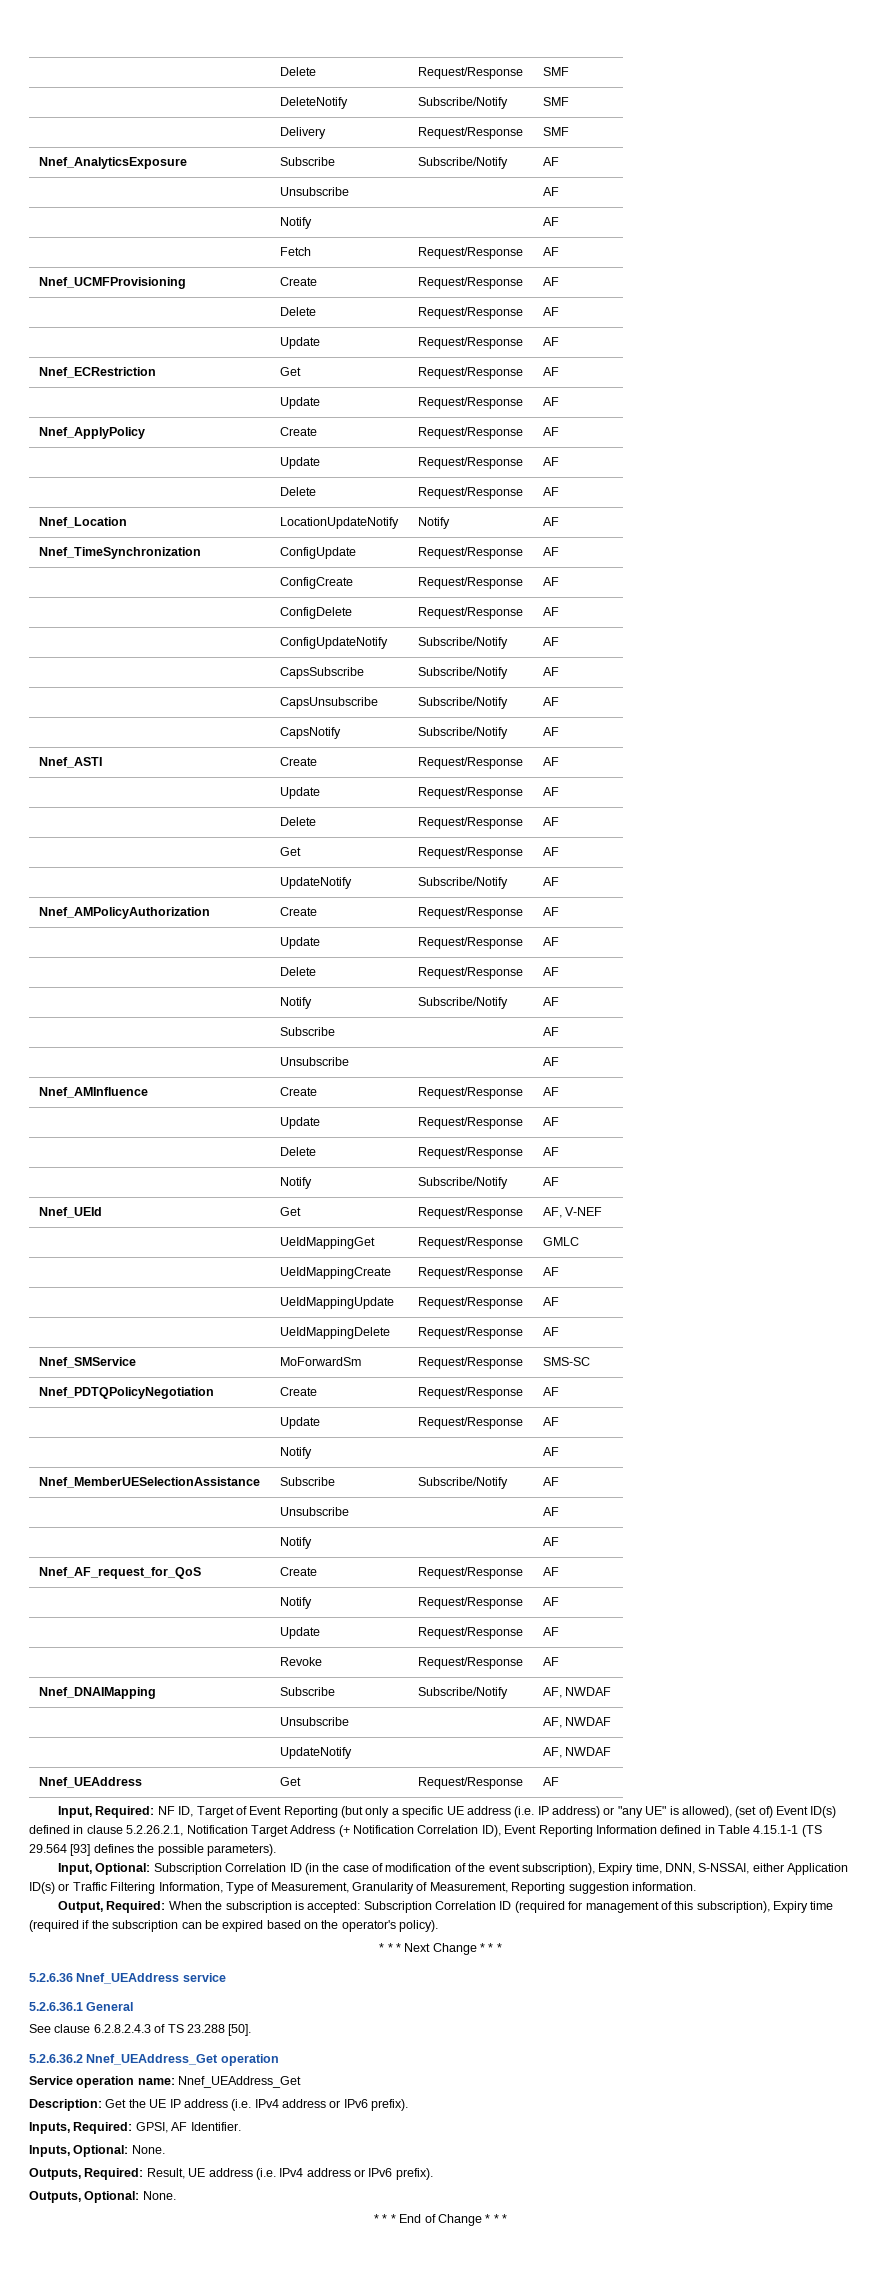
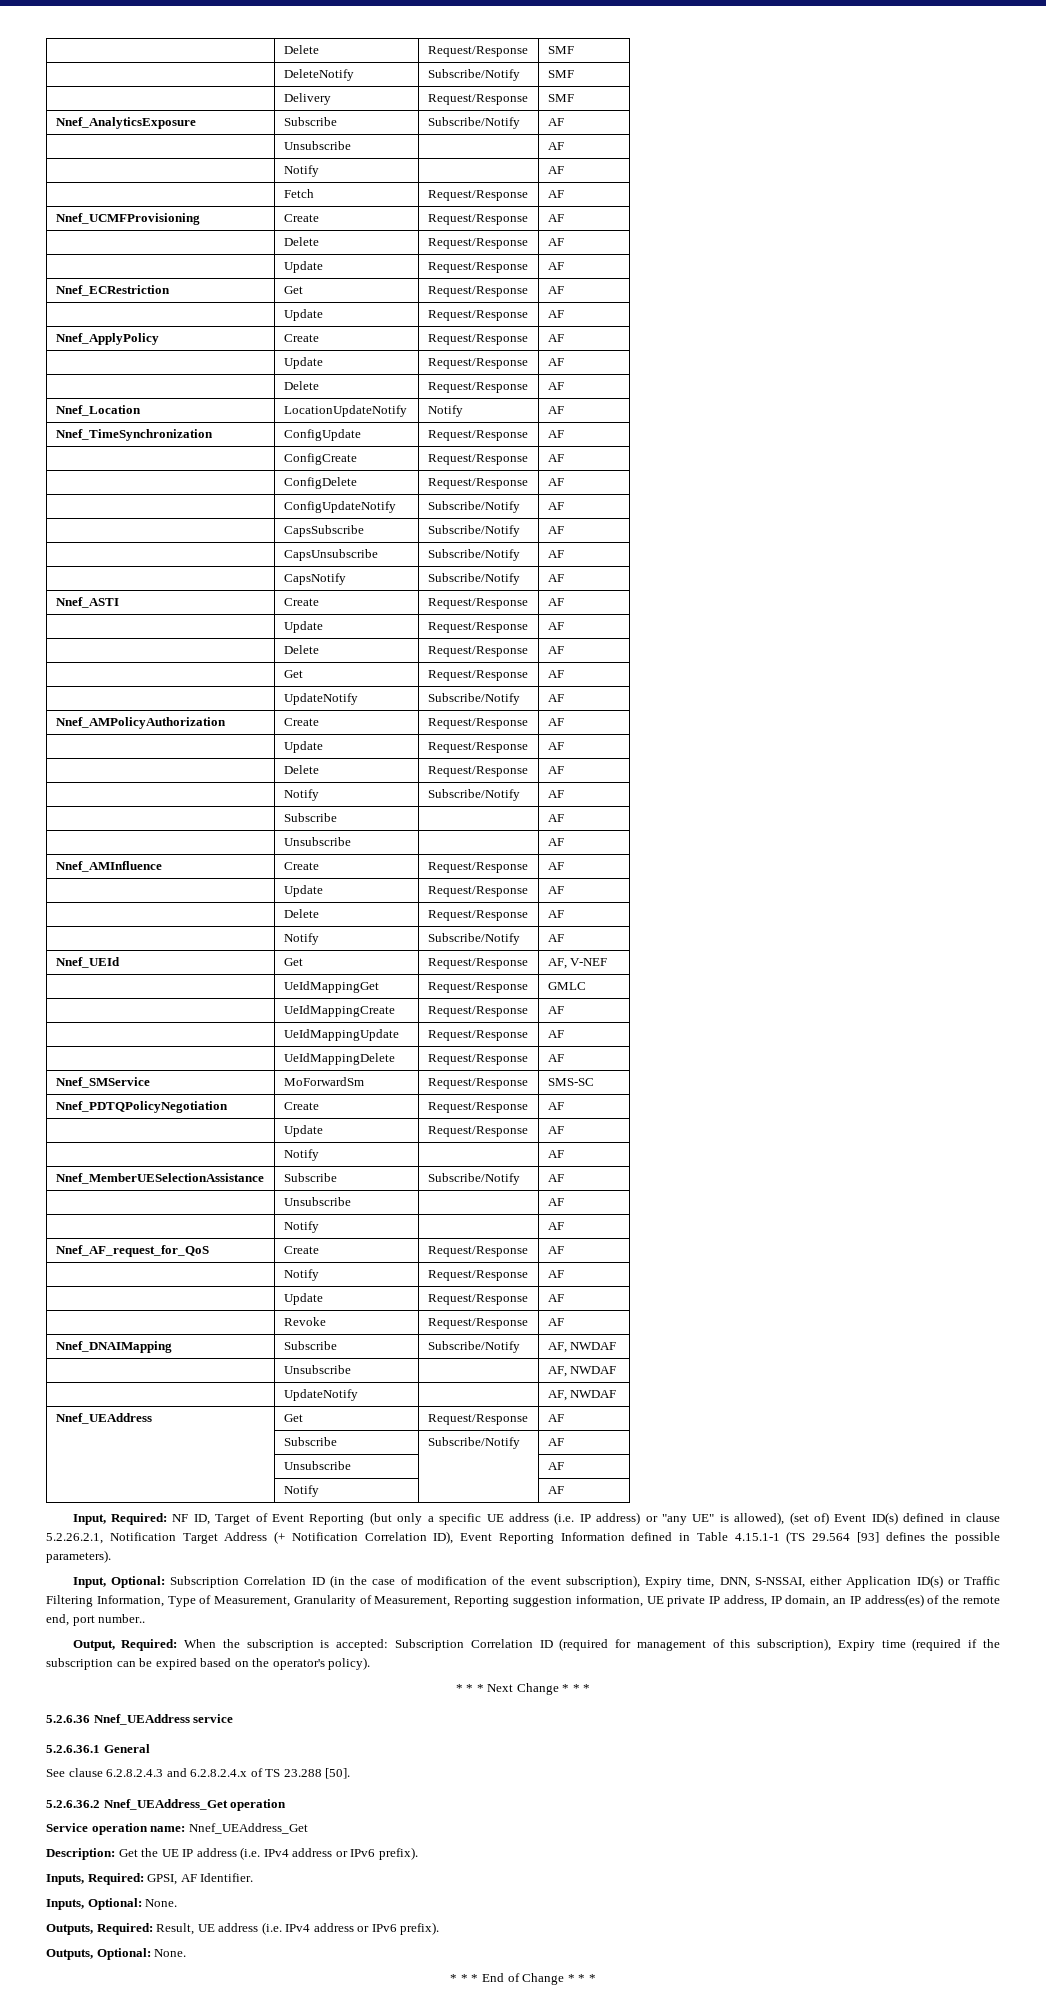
(559, 1781) none -> [283,1437,337,1446] [427,1437,520,1449] [547,1438,564,1446] [283,1461,351,1470] [547,1462,564,1470] [283,1485,319,1497] [547,1486,564,1494] // | Subscribe | Subscribe/Notify | AF // | Unsubscribe | | AF // | Notify | | AF
[631,1882,696,1891] information. -> [575,1594,1000,1607] [46,1614,146,1626] information, UE private IP address, IP domain, an IP address(es) of the remote end, port number..
(151, 2028) none -> [166,1768,248,1777] and 6.2.8.2.4.x

